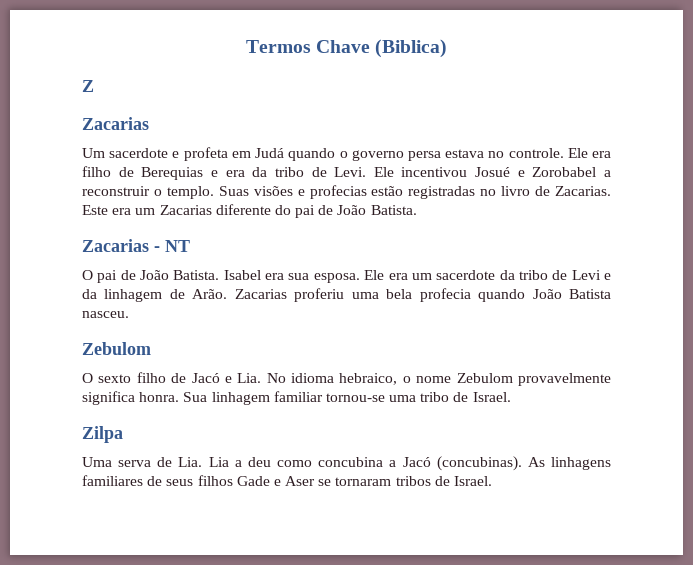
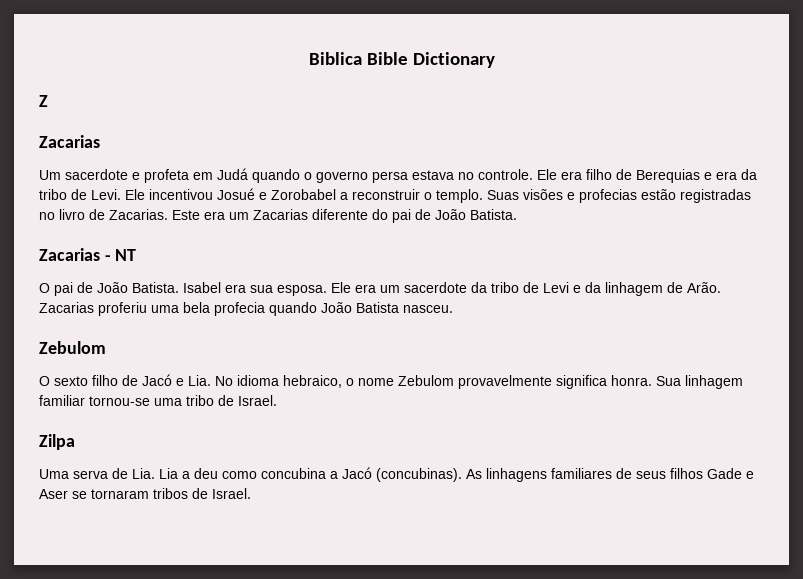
[245,39,448,58] Termos Chave (Biblica) -> [308,52,495,68] Biblica Bible Dictionary

